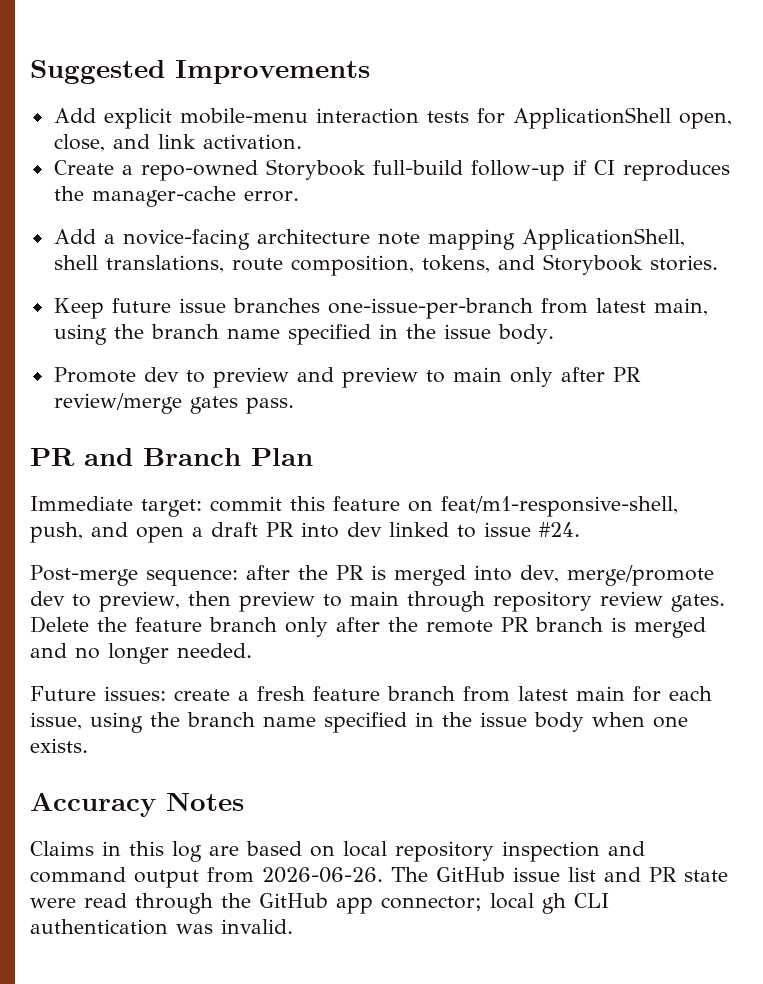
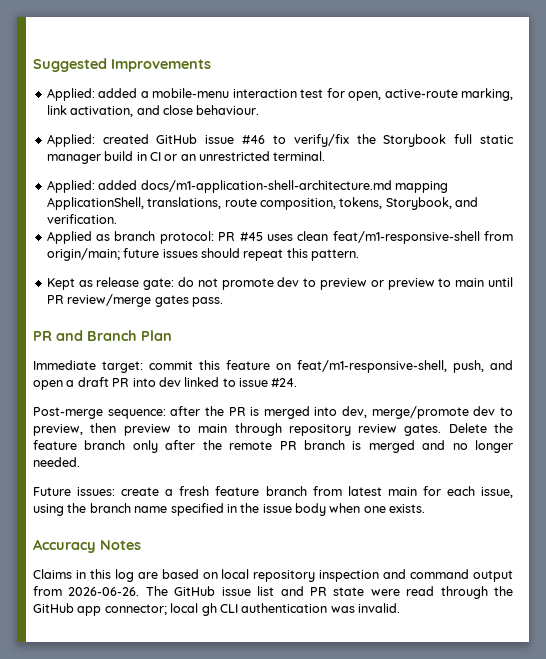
[53,107,732,129] [53,134,302,152] [53,159,730,181] [53,186,299,207] [53,229,420,250] Add explicit mobile-menu interaction tests for ApplicationShell open, close, and link activation. // Create a repo-owned Storybook full-build follow-up if CI reproduces the manager-cache error. // Add a novice-facing architecture note -> [46,88,513,101] [46,105,260,117] [46,134,514,147] [46,151,326,164] [46,180,392,193] Applied: added a mobile-menu interaction test for open, active-route marking, link activation, and close behaviour. // Applied: created GitHub issue #46 to verify/fix the Storybook full static manager build in CI or an unrestricted terminal. // Applied: added docs/m1-application-shell-architecture.md
[53,255,98,270] shell -> (144, 203) none
[497,254,718,275] [53,298,708,319] [53,324,554,345] [53,367,136,383] and Storybook stories. // Keep future issue branches one-issue-per-branch from latest main, using the branch name specified in the issue body. // Promote -> [385,197,478,210] [46,214,117,224] [46,231,513,244] [46,248,359,261] [46,277,274,290] Storybook, and verification. // Applied as branch protocol: PR #45 uses clean feat/m1-responsive-shell from origin/main; future issues should repeat this pattern. // Kept as release gate: do not promote
[296,367,605,388] and preview to main only after -> [370,277,513,290] or preview to main until

